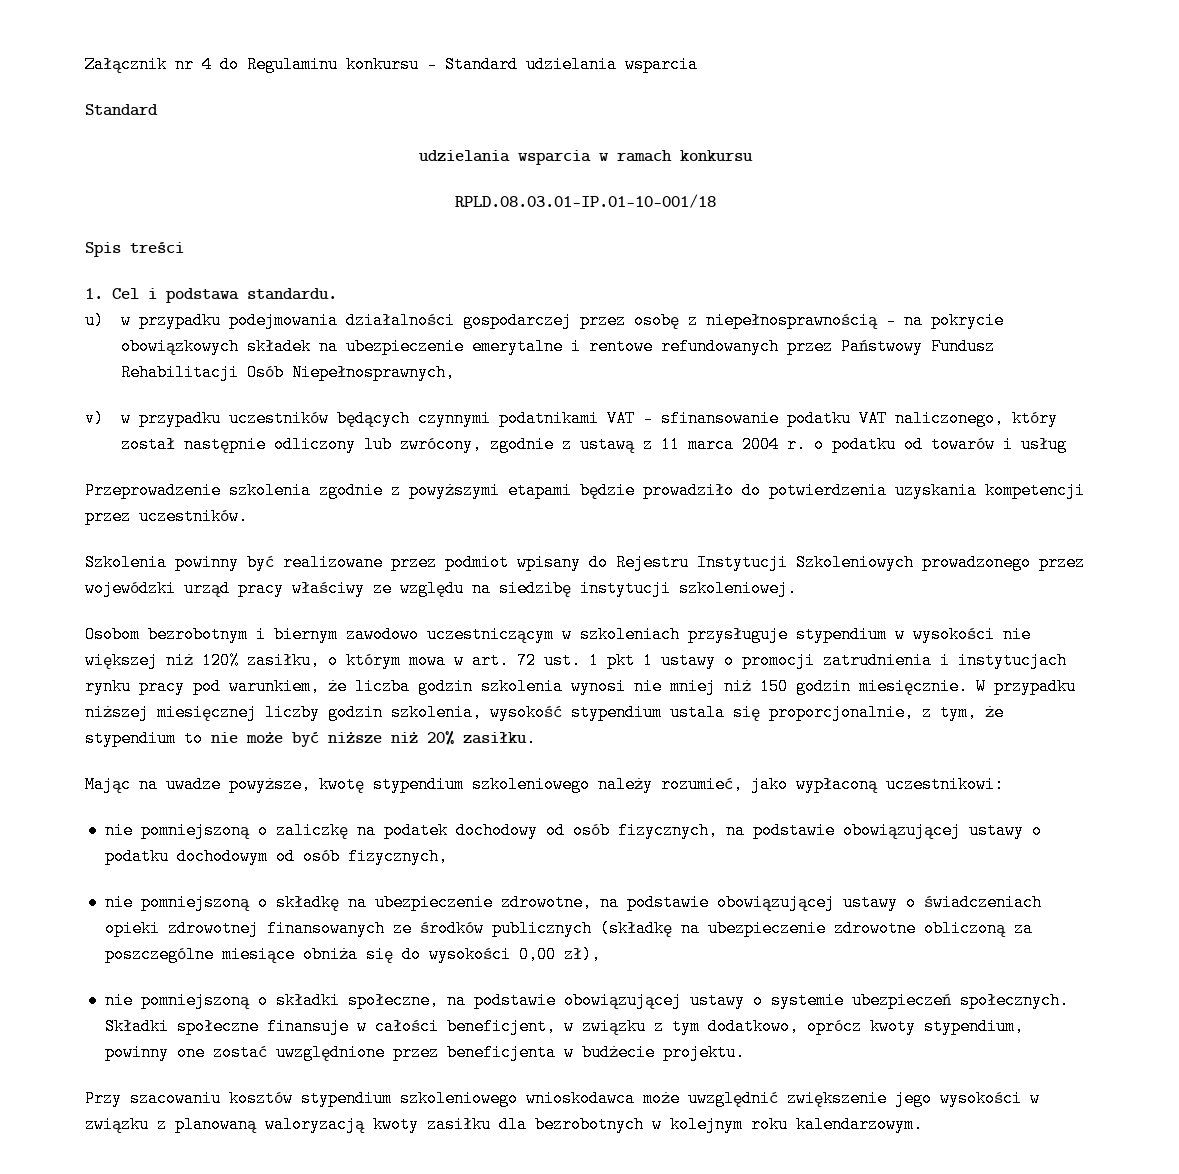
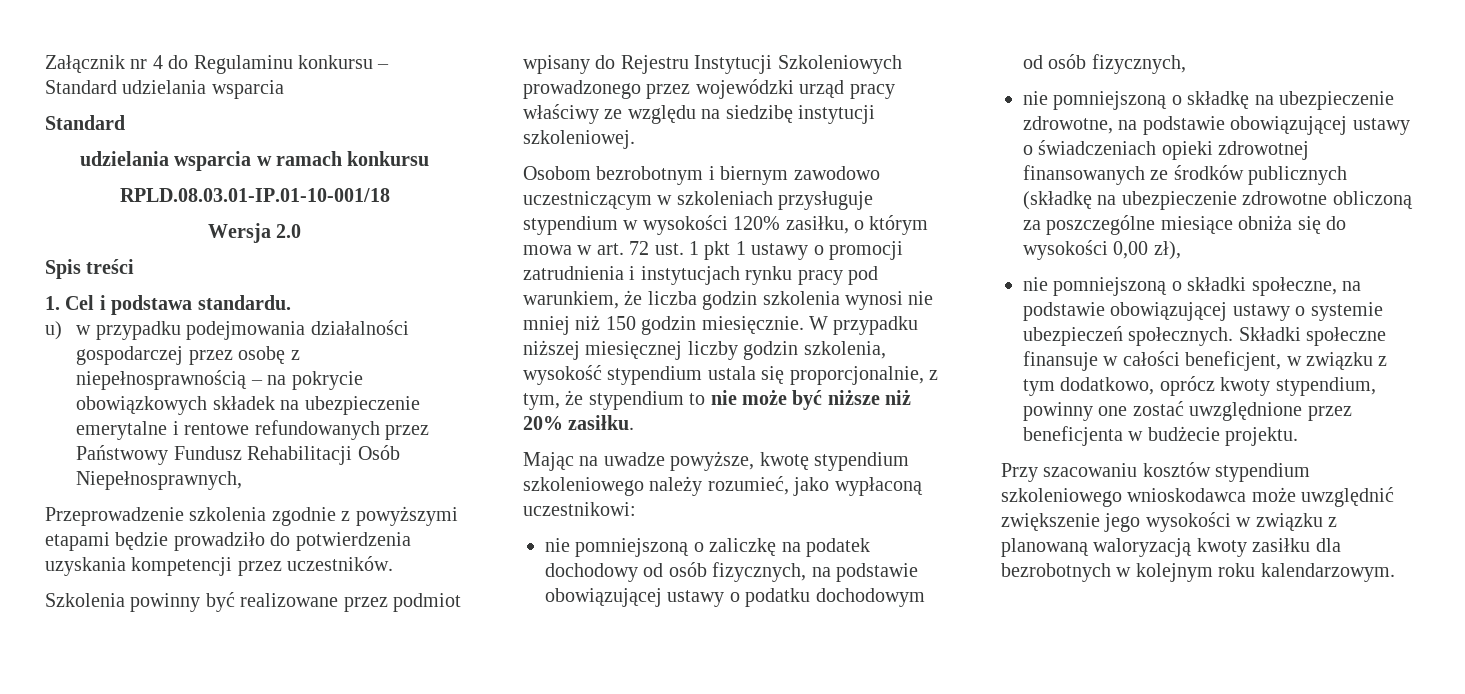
(716, 201) none -> [207,223,302,243] // Wersja 2.0
[85,410,1058,427] [120,436,1067,453] // v) w przypadku uczestników będących czynnymi podatnikami VAT – sfinansowanie podatku VAT naliczonego, który został następnie odliczony lub zwrócony, zgodnie z ustawą z 11 marca 2004 r. o podatku od towarów i usług -> (243, 480) none
[1003,626,1031,643] [85,652,193,669] nie większej niż -> (728, 225) none

